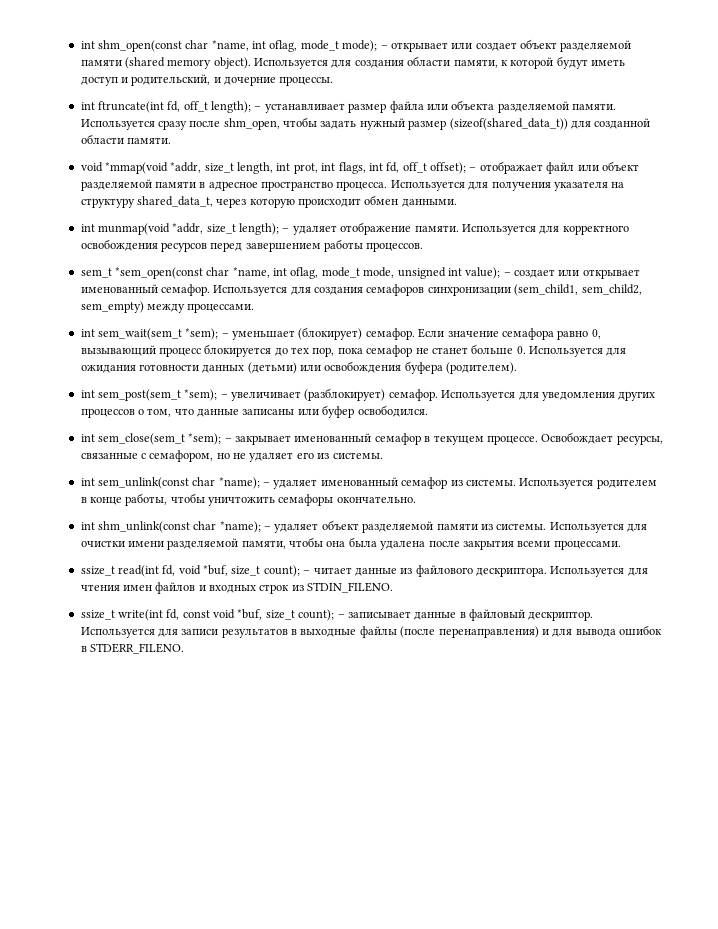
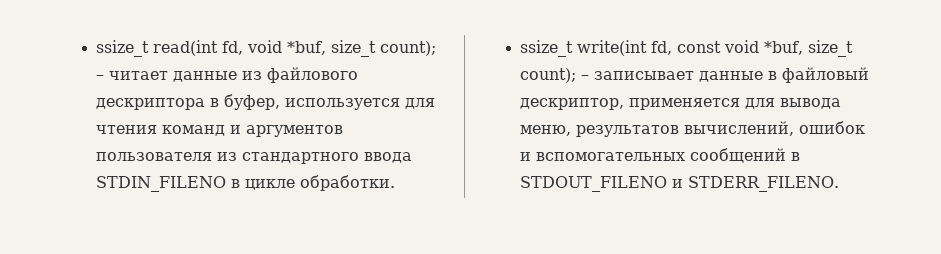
[80,39,632,52] [80,56,626,69] [80,74,334,86] [80,100,617,113] [80,117,651,130] [80,134,171,144] [80,161,639,174] [80,179,625,191] [80,195,457,208] [80,222,629,235] [80,239,424,252] [80,267,640,279] [80,284,642,296] [80,301,255,313] [80,327,601,340] [80,344,627,357] [80,361,518,374] [80,388,656,401] [80,405,428,418] [80,432,663,445] [80,450,383,462] [80,477,657,489] [80,493,416,506] [80,520,648,533] [80,537,621,550] int shm_open(const char *name, int oflag, mode_t mode); – открывает или создает объект разделяемой памяти (shared memory object). Используется для создания области памяти, к которой будут иметь доступ и родительский, и дочерние процессы. // int ftruncate(int fd, off_t length); – устанавливает размер файла или объекта разделяемой памяти. Используется сразу после shm_open, чтобы задать нужный размер (sizeof(shared_data_t)) для созданной области памяти. // void *mmap(void *addr, size_t length, int prot, int flags, int fd, off_t offset); – отображает файл или объект разделяемой памяти в адресное пространство процесса. Используется для получения указателя на структуру shared_data_t, через которую происходит обмен данными. // int munmap(void *addr, size_t length); – удаляет отображение памяти. Используется для корректного освобождения ресурсов перед завершением работы процессов. // sem_t *sem_open(const char *name, int oflag, mode_t mode, unsigned int value); – создает или открывает именованный семафор. Используется для создания семафоров синхронизации (sem_child1, sem_child2, sem_empty) между процессами. // int sem_wait(sem_t *sem); – уменьшает (блокирует) семафор. Если значение семафора равно 0, вызывающий процесс блокируется до тех пор, пока семафор не станет больше 0. Используется для ожидания готовности данных (детьми) или освобождения буфера (родителем). // int sem_post(sem_t *sem); – увеличивает (разблокирует) семафор. Используется для уведомления других процессов о том, что данные записаны или буфер освободился. // int sem_close(sem_t *sem); – закрывает именованный семафор в текущем процессе. Освобождает ресурсы, связанные с семафором, но не удаляет его из системы. // int sem_unlink(const char *name); – удаляет именованный семафор из системы. Используется родителем в конце работы, чтобы уничтожить семафоры окончательно. // int shm_unlink(const char *name); – удаляет объект разделяемой памяти из системы. Используется для очистки имени разделяемой памяти, чтобы она была удалена после закрытия всеми процессами. // -> (95, 48) none
[476,566,648,577] [80,582,394,594] дескриптора. Используется для чтения имен файлов и входных строк из STDIN_FILENO. -> [95,94,435,110] [95,125,343,137] [95,152,412,164] [95,175,395,192] дескриптора в буфер, используется для чтения команд и аргументов пользователя из стандартного ввода STDIN_FILENO в цикле обработки.
[528,611,594,621] [80,625,663,638] [80,646,87,652] дескриптор. Используется для записи результатов в выходные файлы (после перенаправления) и для вывода ошибок в -> [519,98,841,110] [519,121,865,137] [519,148,800,163] [519,176,683,192] дескриптор, применяется для вывода меню, результатов вычислений, ошибок и вспомогательных сообщений в STDOUT_FILENO и

